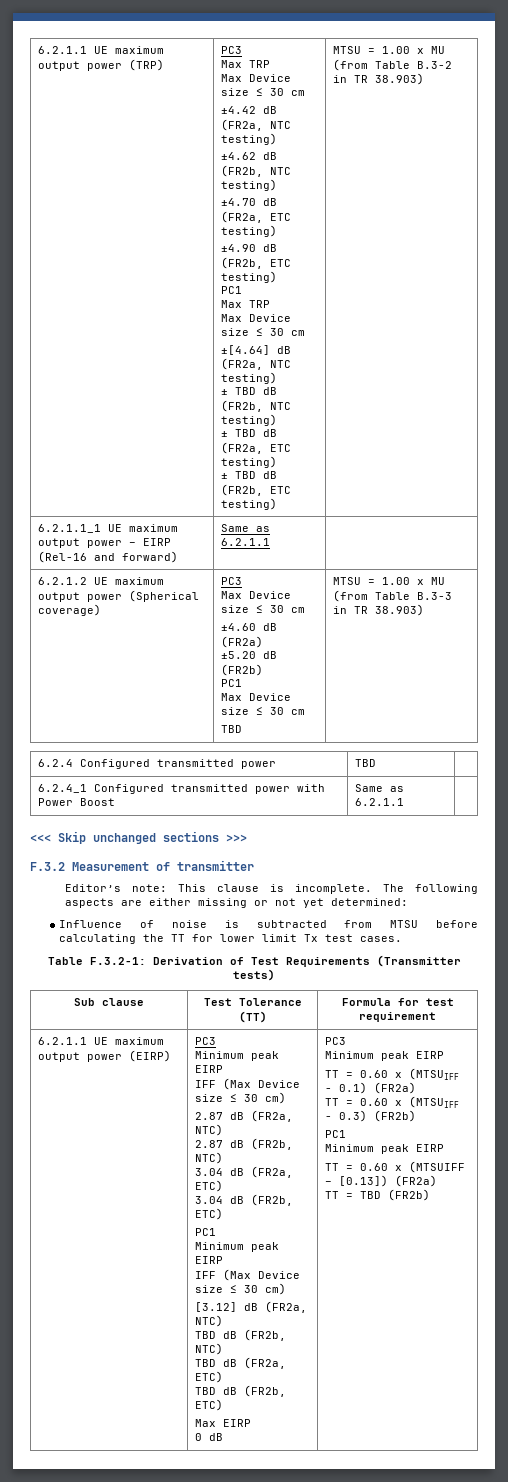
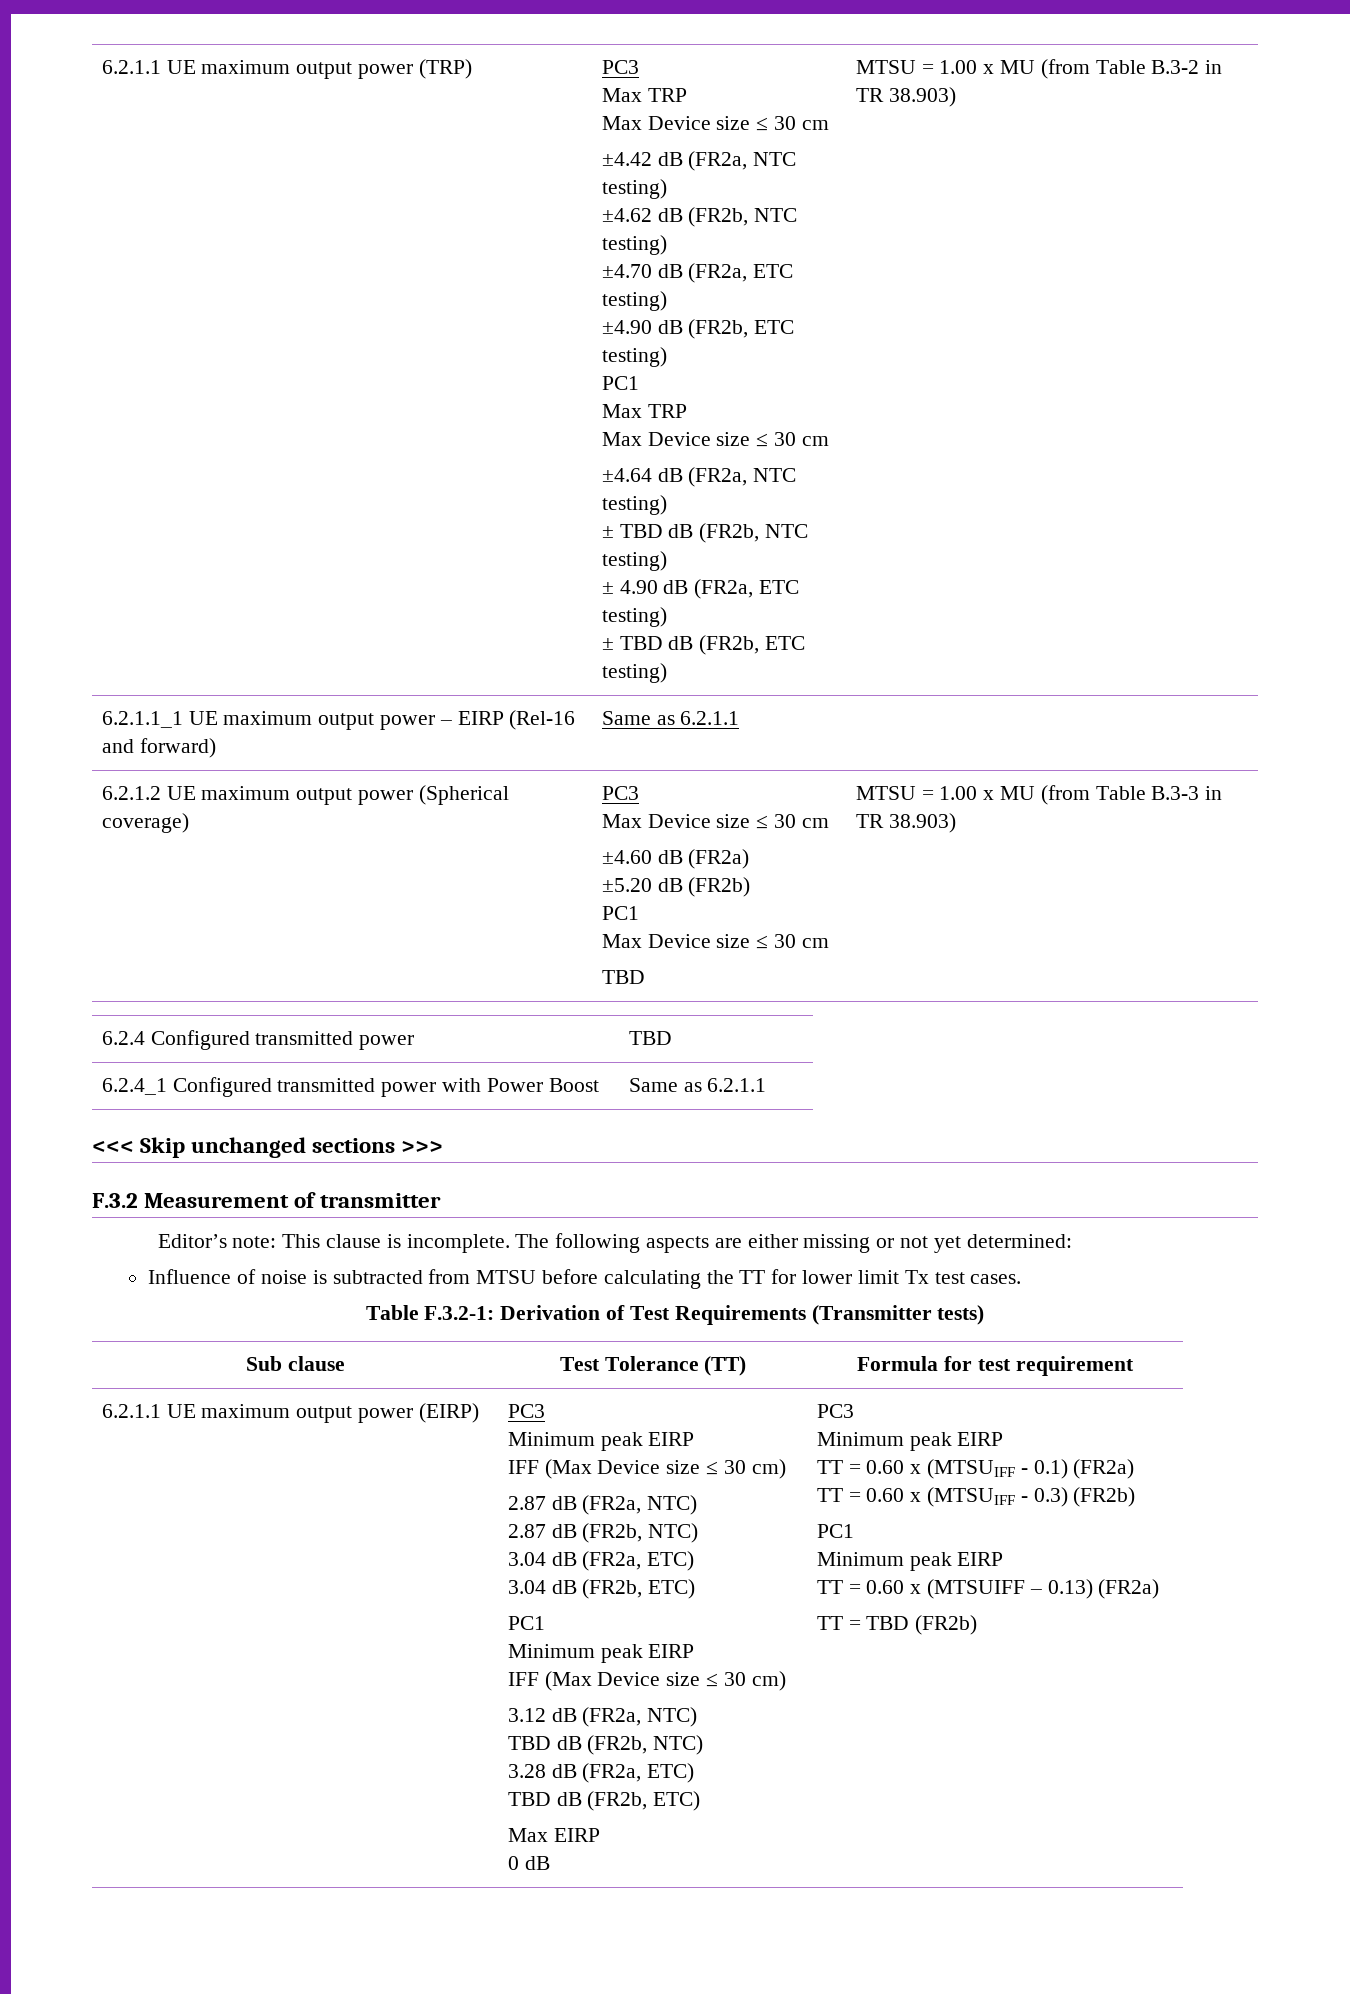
[221,345,271,355] ±[4.64] -> [601,468,652,482] ±4.64
[235,429,257,437] TBD -> [619,580,658,594] 4.90
[195,1302,238,1312] [3.12] -> [507,1708,546,1722] 3.12
[195,1359,217,1367] TBD -> [507,1764,546,1778] 3.28
[339,1175,389,1187] [0.13]) -> [1047,1579,1093,1599] 0.13)

